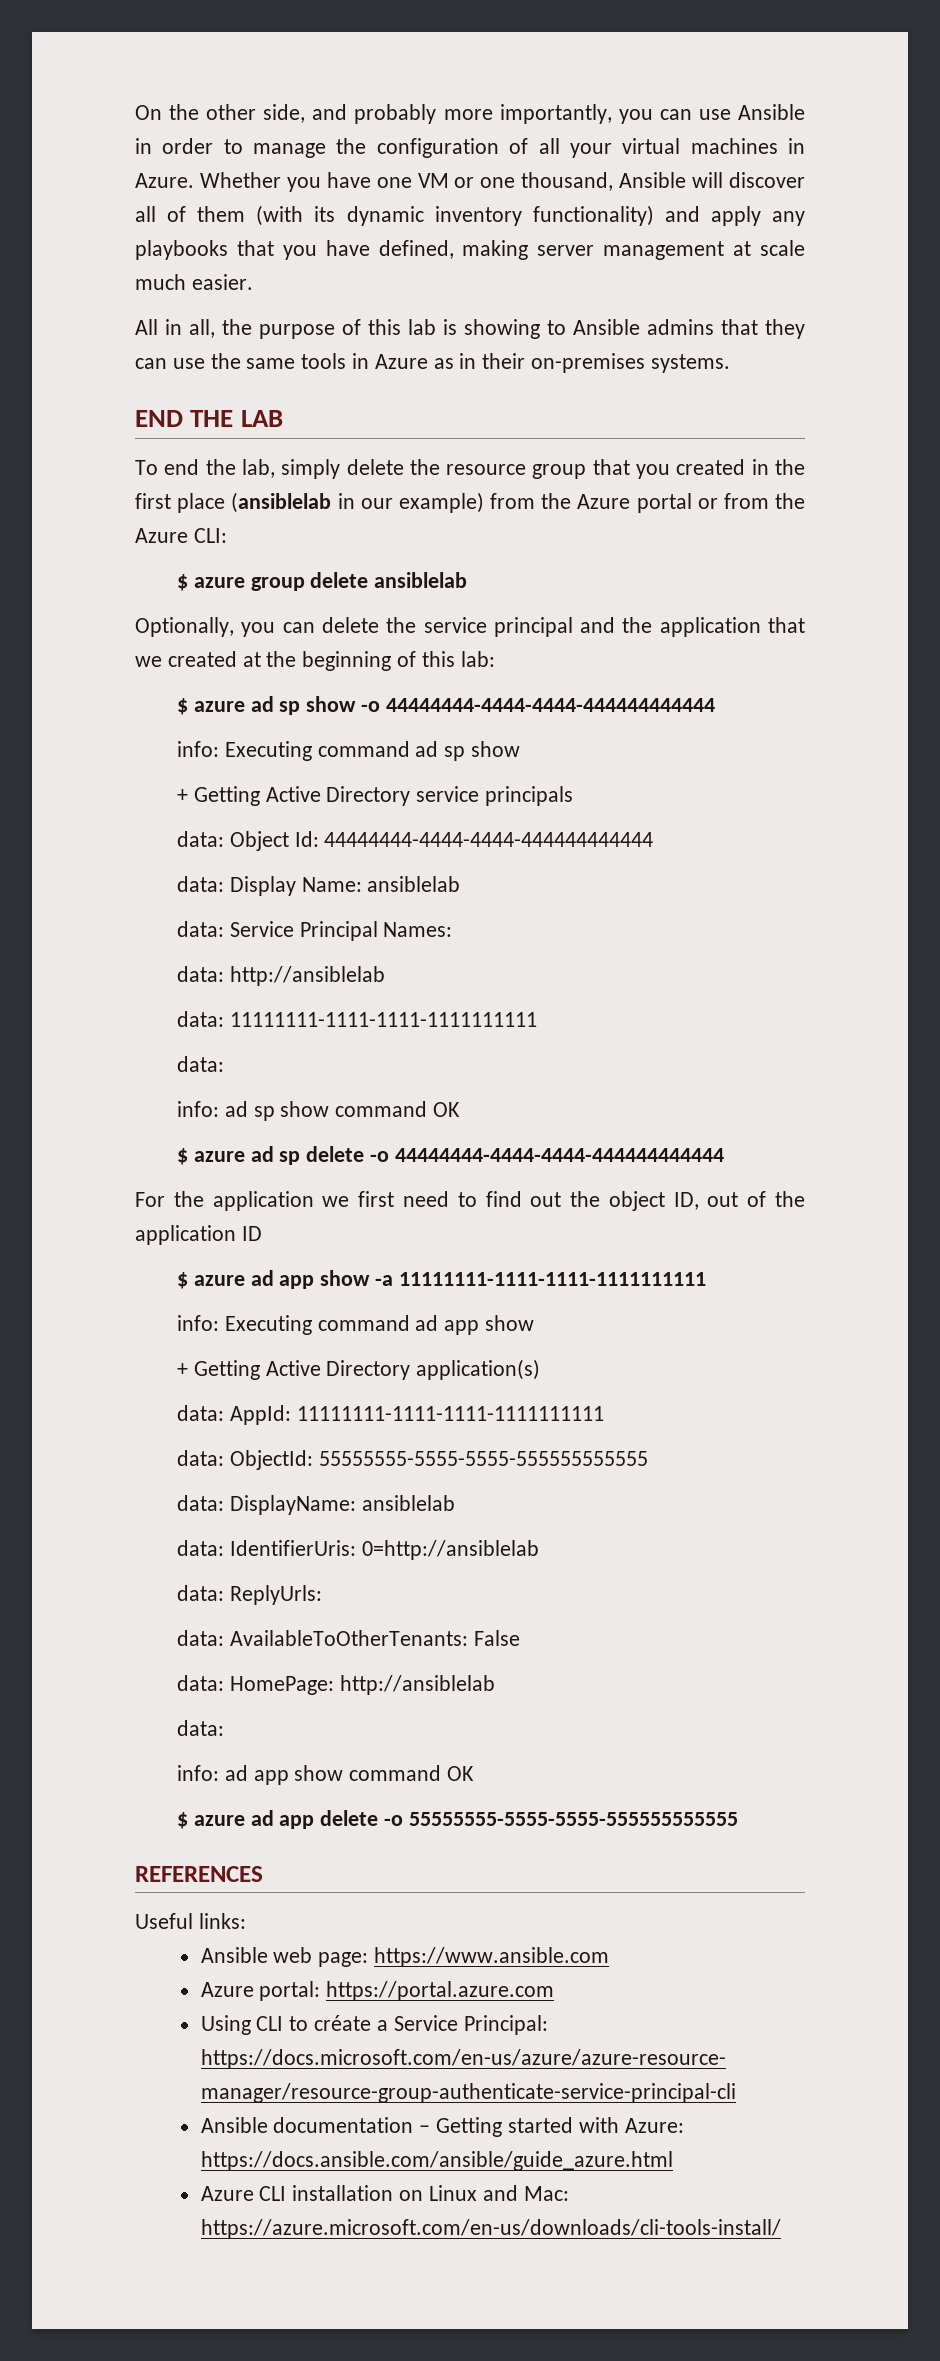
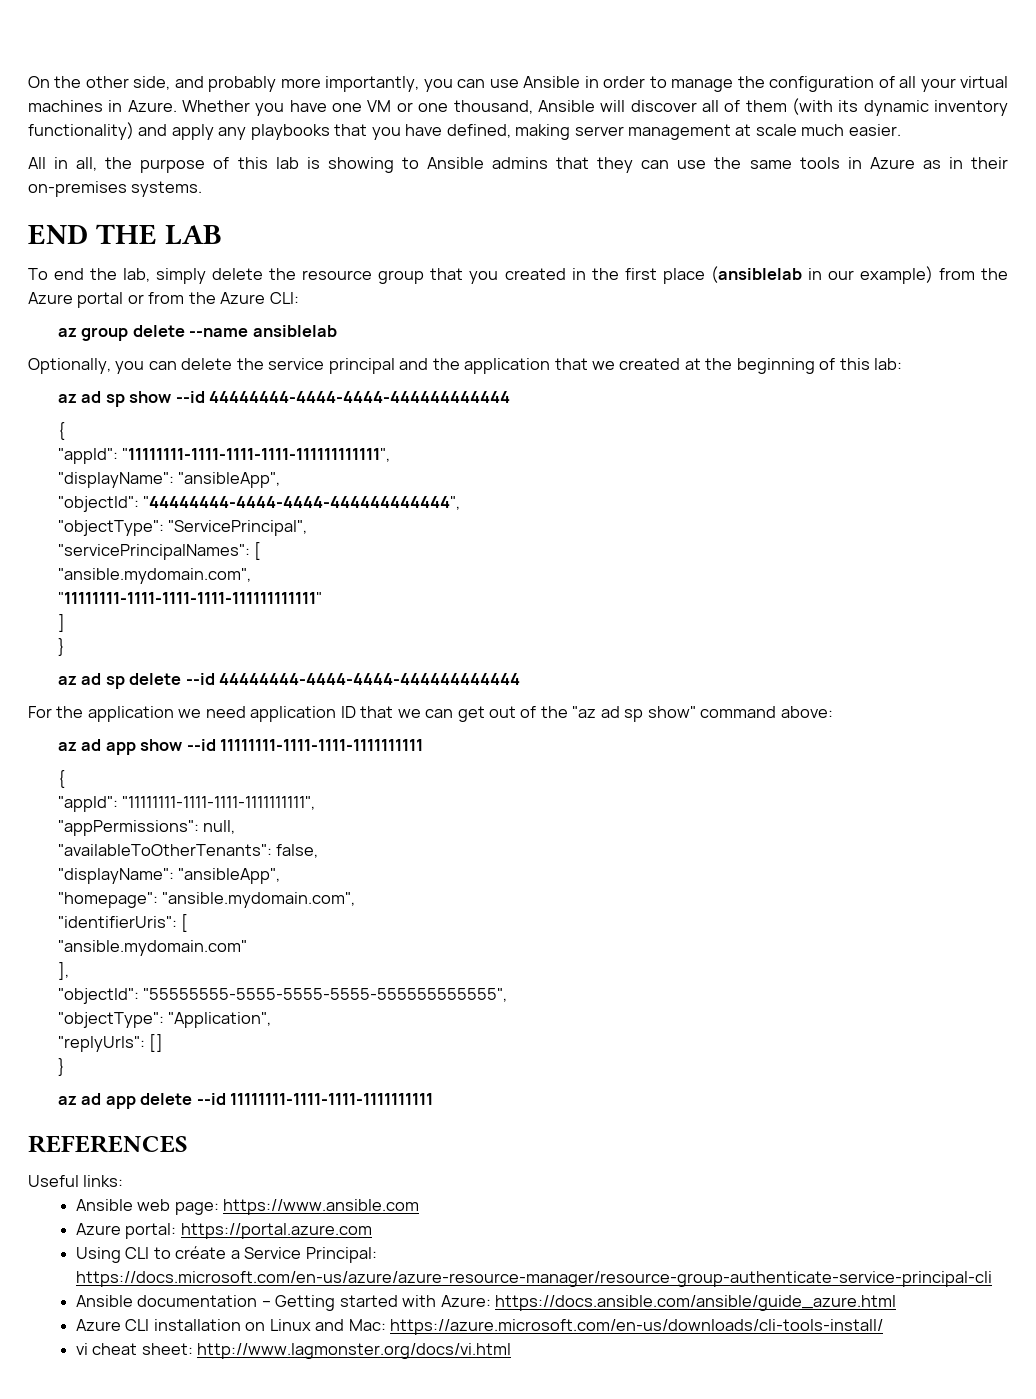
[177,574,245,591] $ azure -> [57,328,77,337] az
(369, 580) none -> [189,328,249,337] --name
[177,696,715,715] [177,741,521,761] [177,786,574,806] [177,831,654,851] [177,876,461,896] [177,921,453,941] [177,966,385,986] [177,1011,537,1027] [177,1056,225,1072] [177,1101,461,1121] [177,1148,245,1165] $ azure ad sp show -o 44444444-4444-4444-444444444444 // info: Executing command ad sp show // + Getting Active Directory service principals // data: Object Id: 44444444-4444-4444-444444444444 // data: Display Name: ansiblelab // data: Service Principal Names: // data: http://ansiblelab // data: 11111111-1111-1111-1111111111 // data: // info: ad sp show command OK // $ azure -> [57,391,511,407] [57,422,65,440] [57,448,391,464] [57,472,281,488] [57,496,461,512] [57,520,308,536] [57,542,262,560] [57,568,251,584] [57,592,322,604] [57,614,65,632] [57,638,65,656] [57,676,77,685] az ad sp show --id 44444444-4444-4444-444444444444 // { // "appId": "11111111-1111-1111-1111-111111111111", // "displayName": "ansibleApp", // "objectId": "44444444-4444-4444-444444444444", // "objectType": "ServicePrincipal", // "servicePrincipalNames": [ // "ansible.mydomain.com", // "11111111-1111-1111-1111-111111111111" // ] // } // az
[370,1151,390,1162] -o -> [185,673,215,685] --id
[358,1191,806,1211] [135,1225,262,1245] [177,1270,706,1289] [177,1315,535,1335] [177,1359,541,1380] [177,1405,604,1425] [177,1450,648,1470] [177,1495,455,1515] [177,1540,539,1560] [177,1585,322,1605] [177,1630,520,1646] [177,1675,495,1695] [177,1720,225,1736] [177,1765,475,1785] [177,1812,245,1829] first need to find out the object ID, out of the application ID // $ azure ad app show -a 11111111-1111-1111-1111111111 // info: Executing command ad app show // + Getting Active Directory application(s) // data: AppId: 11111111-1111-1111-1111111111 // data: ObjectId: 55555555-5555-5555-555555555555 // data: DisplayName: ansiblelab // data: IdentifierUris: 0=http://ansiblelab // data: ReplyUrls: // data: AvailableToOtherTenants: False // data: HomePage: http://ansiblelab // data: // info: ad app show command OK // $ azure -> [205,706,833,722] [57,739,424,755] [57,770,65,788] [57,796,316,812] [57,820,236,836] [57,844,319,858] [57,868,281,884] [57,892,356,908] [57,914,189,932] [57,940,247,956] [57,962,69,980] [57,988,508,1004] [57,1012,272,1028] [57,1034,164,1052] [57,1058,65,1076] [57,1096,77,1105] need application ID that we can get out of the "az ad sp show" command above: // az ad app show --id 11111111-1111-1111-1111111111 // { // "appId": "11111111-1111-1111-1111111111", // "appPermissions": null, // "availableToOtherTenants": false, // "displayName": "ansibleApp", // "homepage": "ansible.mydomain.com", // "identifierUris": [ // "ansible.mydomain.com" // ], // "objectId": "55555555-5555-5555-5555-555555555555", // "objectType": "Application", // "replyUrls": [] // } // az
[384,1812,738,1826] -o 55555555-5555-5555-555555555555 -> [196,1093,434,1105] --id 11111111-1111-1111-1111111111
(781, 2229) none -> [75,1343,512,1359] // vi cheat sheet: http://www.lagmonster.org/docs/vi.html

